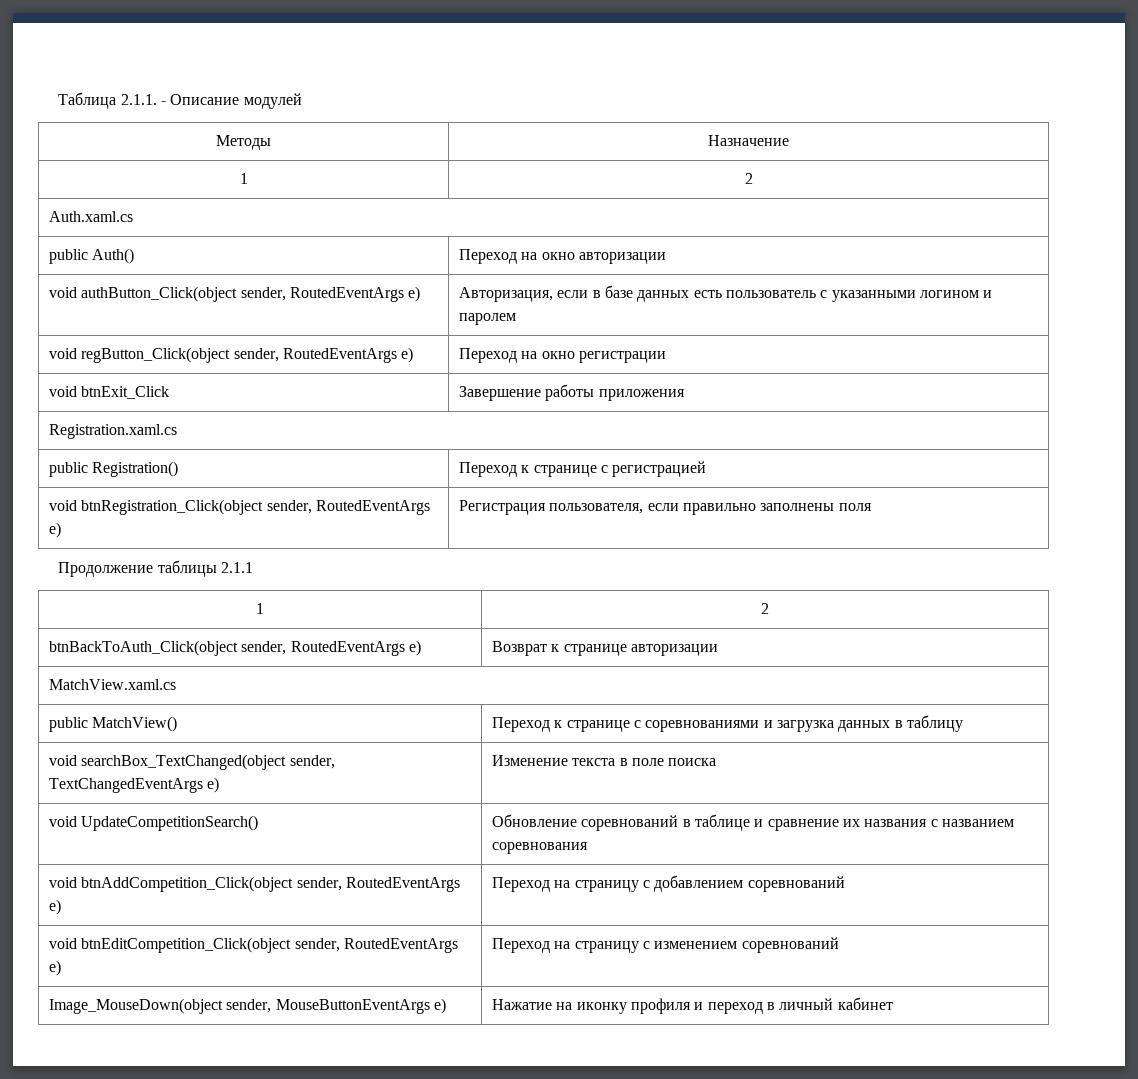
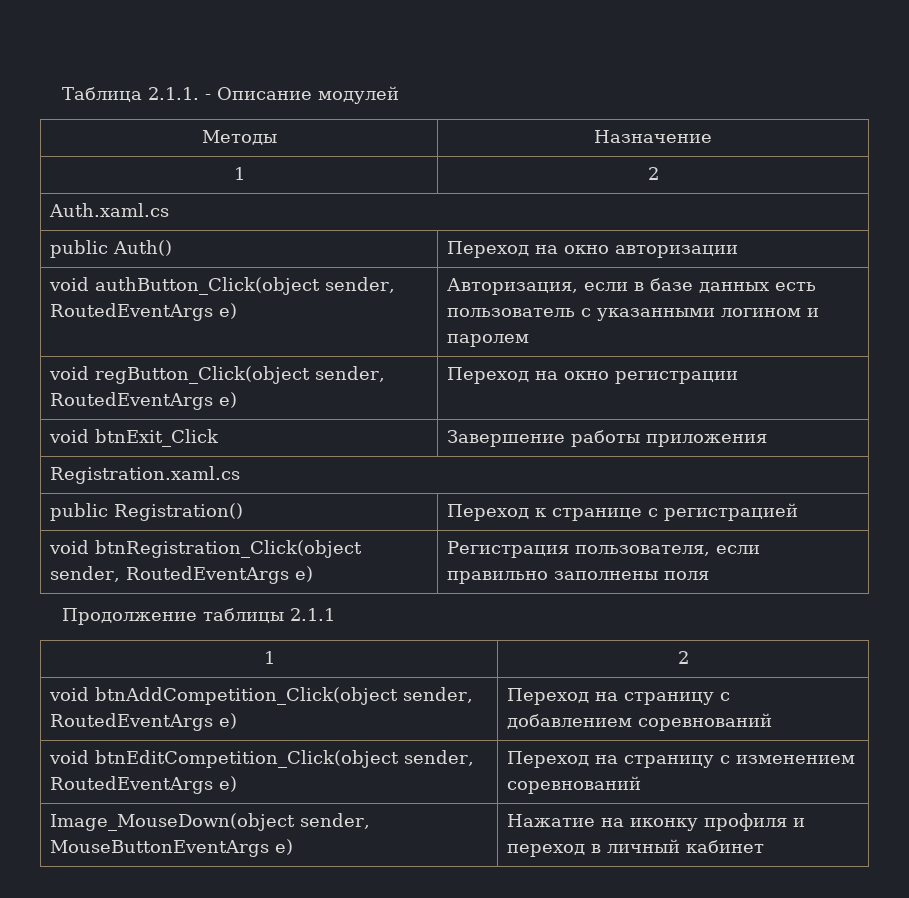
[49,640,422,656] [492,641,719,656] [49,679,177,690] [49,716,178,732] [492,715,964,732] [49,754,335,770] [49,777,220,793] [492,755,717,766] [49,815,259,831] [492,814,1015,831] [492,842,589,854] // btnBackToAuth_Click(object sender, RoutedEventArgs e) | Возврат к странице авторизации // MatchView.xaml.cs // public MatchView() | Переход к странице с соревнованиями и загрузка данных в таблицу // void searchBox_TextChanged(object sender, TextChangedEventArgs e) | Изменение текста в поле поиска // void UpdateCompetitionSearch() | Обновление соревнований в таблице и сравнение их названия с названием соревнования -> (689, 657) none

